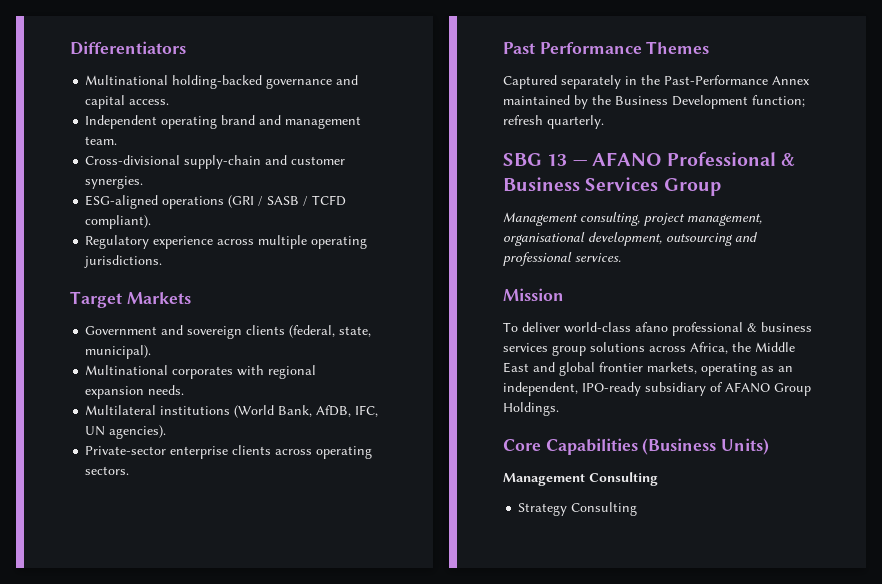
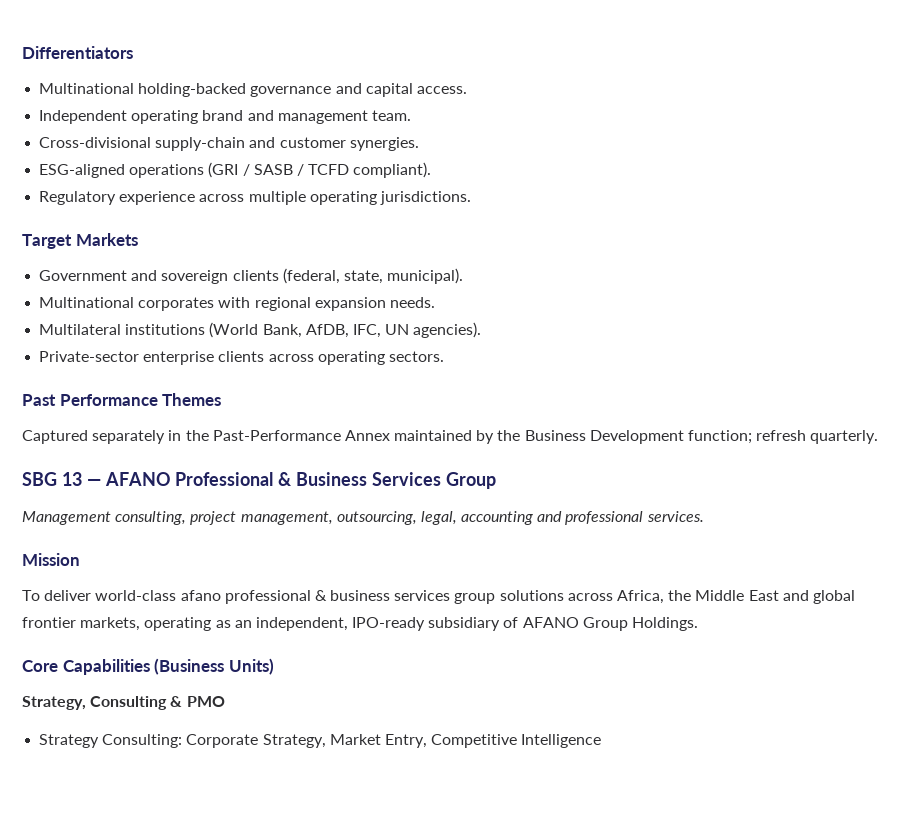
[503,232,733,246] organisational development, outsourcing -> [336,511,534,525] outsourcing, legal, accounting
[503,472,658,486] Management Consulting -> [22,696,225,710] Strategy, Consulting & PMO
[571,502,638,516] Consulting -> [102,734,602,748] Consulting: Corporate Strategy, Market Entry, Competitive Intelligence

